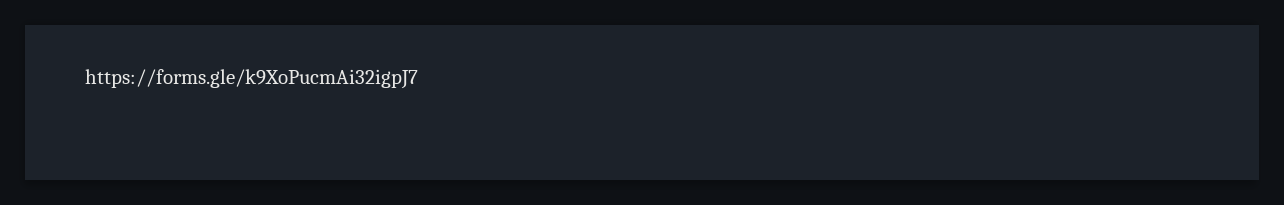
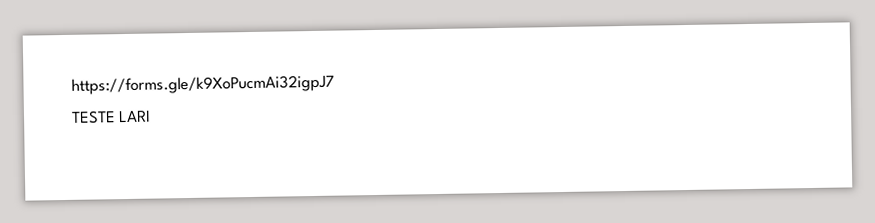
(418, 79) none -> [71,110,152,124] // TESTE LARI

